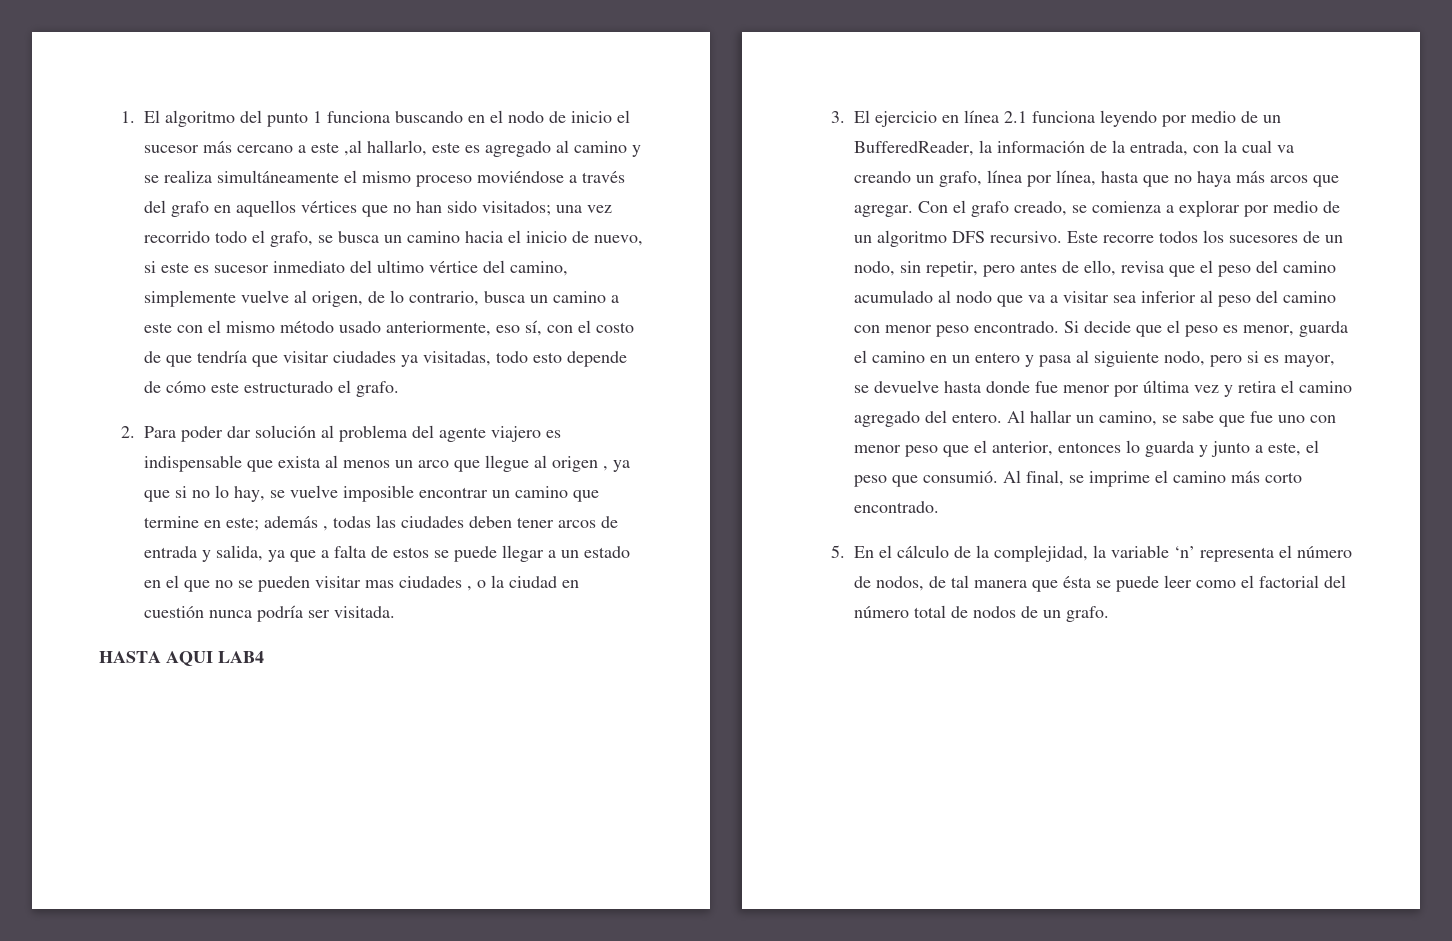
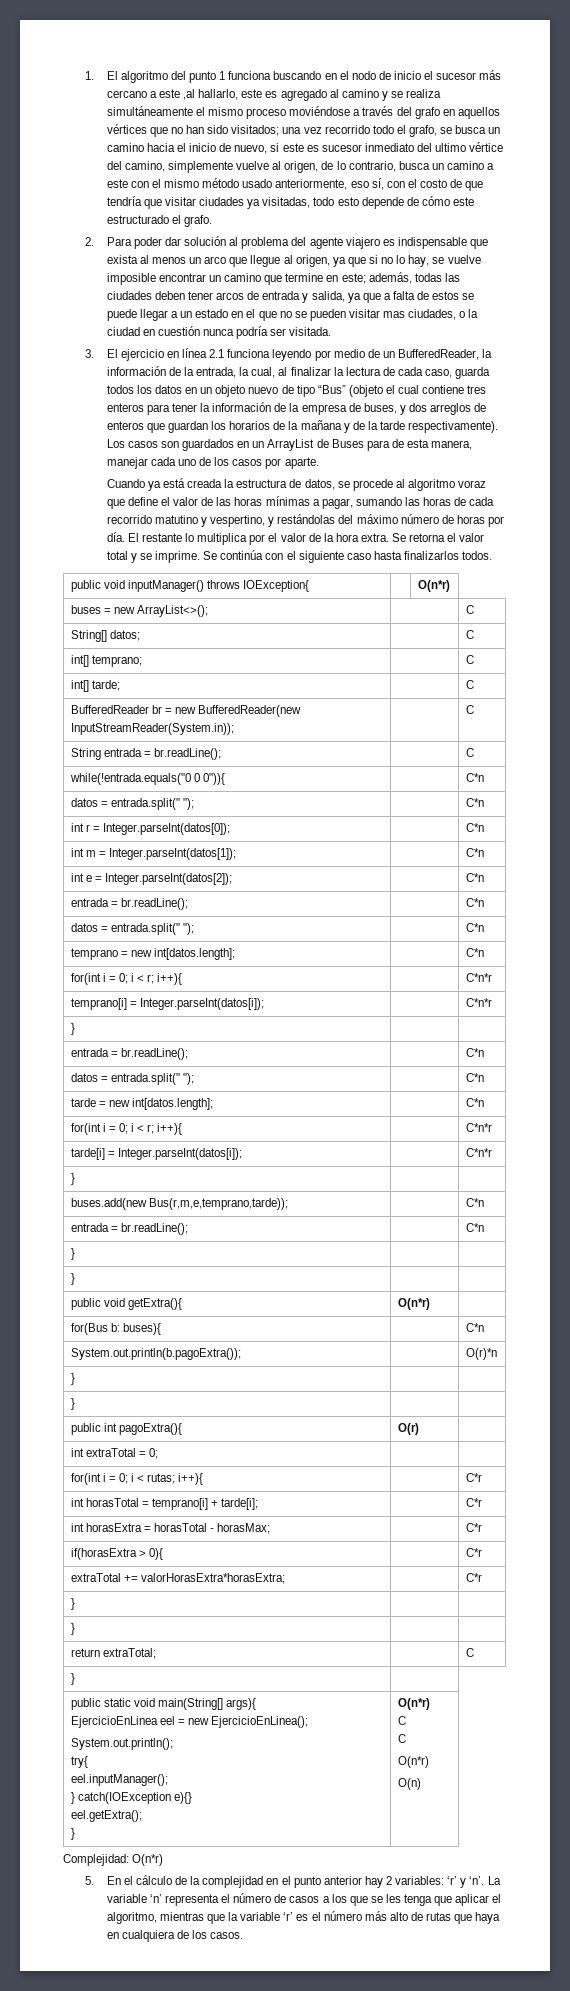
[551,456,608,472] origen , -> [295,255,330,267] origen,
[263,516,328,531] además , -> [368,272,412,284] además,
[398,576,472,591] ciudades , -> [408,309,457,320] ciudades,
[99,651,264,666] // HASTA AQUI LAB4 -> (332, 331) none
[1192,140,1294,153] [853,170,1339,187] [853,200,1340,217] [853,230,1343,247] [853,260,1336,277] [853,290,1336,307] [853,320,1348,337] [853,350,1335,367] [853,380,1352,397] [853,410,1336,427] [853,440,1319,457] [853,470,1302,487] [853,501,939,513] con la cual va creando un grafo, línea por línea, hasta que no haya más arcos que agregar. Con el grafo creado, se comienza a explorar por medio de un algoritmo DFS recursivo. Este recorre todos los sucesores de un nodo, sin repetir, pero antes de ello, revisa que el peso del camino acumulado al nodo que va a visitar sea inferior al peso del camino con menor peso encontrado. Si decide que el peso es menor, guarda el camino en un entero y pasa al siguiente nodo, pero si es mayor, se devuelve hasta donde fue menor por última vez y retira el camino agregado del entero. Al hallar un camino, se sabe que fue uno con menor peso que el anterior, entonces lo guarda y junto a este, el peso que consumió. Al final, se imprime el camino más corto encontrado. -> [239,367,491,379] [106,385,487,397] [106,402,487,415] [106,420,499,433] [106,439,473,451] [106,457,319,469] [106,478,487,491] [106,496,495,509] [106,514,505,527] [106,532,485,545] [106,550,493,563] [70,580,309,592] [417,580,450,592] [70,605,208,617] [465,605,474,614] [70,630,140,642] [465,630,474,639] [70,655,142,667] [465,655,474,664] [70,680,120,692] [465,680,474,689] [70,705,301,717] [70,723,234,735] [465,705,474,714] [70,748,221,760] [465,748,474,757] [69,773,225,785] [465,773,484,782] [70,798,194,810] [465,798,484,807] [70,823,230,835] [465,823,484,832] [70,848,236,860] [465,848,484,857] [70,873,232,885] [465,873,484,882] [70,898,188,910] [465,898,484,907] [70,923,194,935] [465,923,484,932] [70,948,235,960] [465,948,484,957] [70,973,183,985] [465,973,492,982] [70,998,264,1010] [465,998,492,1007] [70,1023,75,1035] [70,1048,188,1060] [465,1048,484,1057] [70,1073,194,1085] [465,1073,484,1082] [70,1098,213,1110] [465,1098,484,1107] [70,1123,183,1135] [465,1123,492,1132] [70,1148,242,1160] [465,1148,492,1157] [70,1173,75,1185] [70,1198,288,1210] [465,1198,484,1207] [70,1223,188,1235] [465,1223,484,1232] [70,1248,75,1260] [70,1273,75,1285] [70,1298,182,1310] [397,1298,430,1310] [70,1323,161,1335] [465,1323,484,1332] [70,1348,241,1360] [465,1348,497,1360] [70,1373,75,1385] [70,1398,75,1410] [70,1423,182,1435] [397,1423,419,1435] [70,1448,158,1459] [70,1473,204,1485] [465,1473,482,1482] [70,1498,259,1510] [465,1498,482,1507] [70,1523,271,1534] [465,1523,482,1532] [70,1548,163,1560] [465,1548,482,1557] [70,1573,285,1584] [465,1573,482,1582] [70,1598,75,1610] [70,1623,75,1635] [70,1648,156,1659] [465,1648,474,1657] [70,1673,75,1685] [70,1698,256,1710] [70,1716,308,1728] [70,1738,173,1750] [70,1756,88,1768] [70,1774,168,1786] [70,1792,192,1804] [70,1810,142,1822] [70,1828,75,1840] [397,1698,430,1710] [397,1716,406,1725] [397,1734,406,1743] [397,1756,429,1768] [397,1778,421,1790] [63,1854,164,1866] la cual, al finalizar la lectura de cada caso, guarda todos los datos en un objeto nuevo de tipo “Bus” (objeto el cual contiene tres enteros para tener la información de la empresa de buses, y dos arreglos de enteros que guardan los horarios de la mañana y de la tarde respectivamente). Los casos son guardados en un ArrayList de Buses para de esta manera, manejar cada uno de los casos por aparte. // Cuando ya está creada la estructura de datos, se procede al algoritmo voraz que define el valor de las horas mínimas a pagar, sumando las horas de cada recorrido matutino y vespertino, y restándolas del máximo número de horas por día. El restante lo multiplica por el valor de la hora extra. Se retorna el valor total y se imprime. Se continúa con el siguiente caso hasta finalizarlos todos. // public void inputManager() throws IOException{ | | O(n*r) // buses = new ArrayList<>(); | | C // String[] datos; | | C // int[] temprano; | | C // int[] tarde; | | C // BufferedReader br = new BufferedReader(new InputStreamReader(System.in)); | | C // String entrada = br.readLine(); | | C // while(!entrada.equals("0 0 0")){ | | C*n // datos = entrada.split(" "); | | C*n // int r = Integer.parseInt(datos[0]); | | C*n // int m = Integer.parseInt(datos[1]); | | C*n // int e = Integer.parseInt(datos[2]); | | C*n // entrada = br.readLine(); | | C*n // datos = entrada.split(" "); | | C*n // temprano = new int[datos.length]; | | C*n // for(int i = 0; i < r; i++){ | | C*n*r // temprano[i] = Integer.parseInt(datos[i]); | | C*n*r // } | | // entrada = br.readLine(); | | C*n // datos = entrada.split(" "); | | C*n // tarde = new int[datos.length]; | | C*n // for(int i = 0; i < r; i++){ | | C*n*r // tarde[i] = Integer.parseInt(datos[i]); | | C*n*r // } | | // buses.add(new Bus(r,m,e,temprano,tarde)); | | C*n // entrada = br.readLine(); | | C*n // } | | // } | | // public void getExtra(){ | O(n*r) | // for(Bus b: buses){ | | C*n // System.out.println(b.pagoExtra()); | | O(r)*n // } | | // } | | // public int pagoExtra(){ | O(r) | // int extraTotal = 0; | | // for(int i = 0; i < rutas; i++){ | | C*r // int horasTotal = temprano[i] + tarde[i]; | | C*r // int horasExtra = horasTotal - horasMax; | | C*r // if(horasExtra > 0){ | | C*r // extraTotal += valorHorasExtra*horasExtra; | | C*r // } | | // } | | // return extraTotal; | | C // } | // public static void main(String[] args){ // EjercicioEnLinea eel = new EjercicioEnLinea(); // System.out.println(); // try{ // eel.inputManager(); // } catch(IOException e){} // eel.getExtra(); // } | O(n*r) // C // C // O(n*r) // O(n) // Complejidad: O(n*r)
[993,545,1106,562] complejidad, la -> [202,1876,501,1888] complejidad en el punto anterior hay 2 variables: ‘r’ y ‘n’. La
[875,575,1346,592] [853,605,1109,622] nodos, de tal manera que ésta se puede leer como el factorial del número total de nodos de un grafo. -> [289,1894,502,1906] [106,1911,501,1924] [106,1930,244,1942] casos a los que se les tenga que aplicar el algoritmo, mientras que la variable ‘r’ es el número más alto de rutas que haya en cualquiera de los casos.

